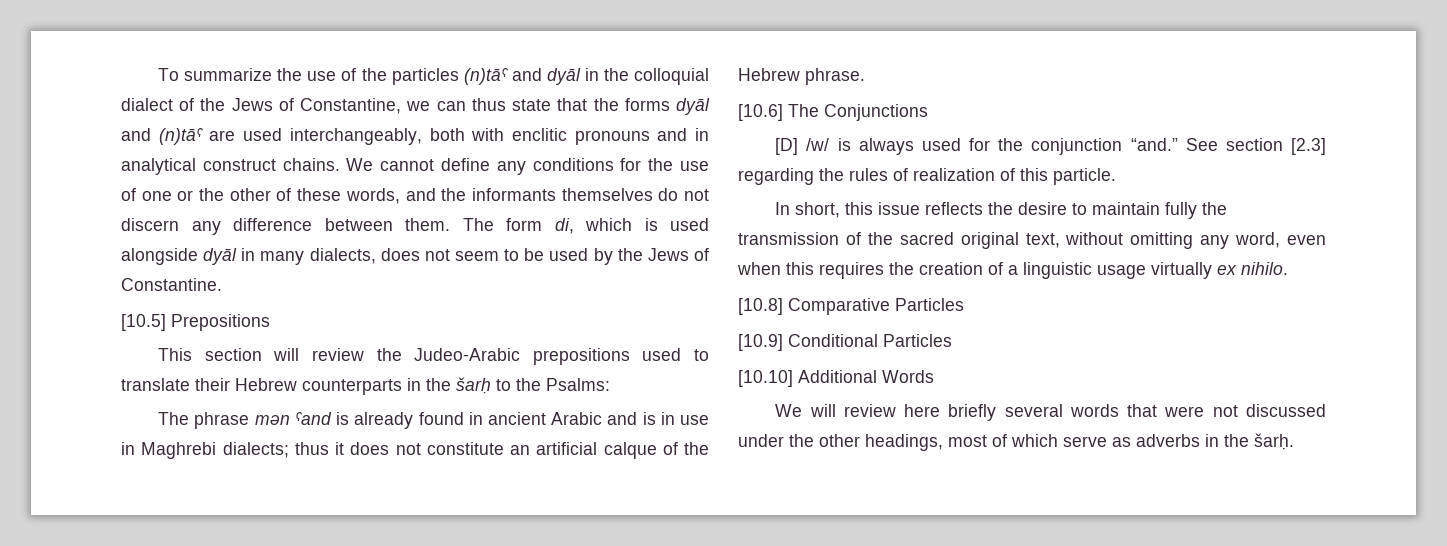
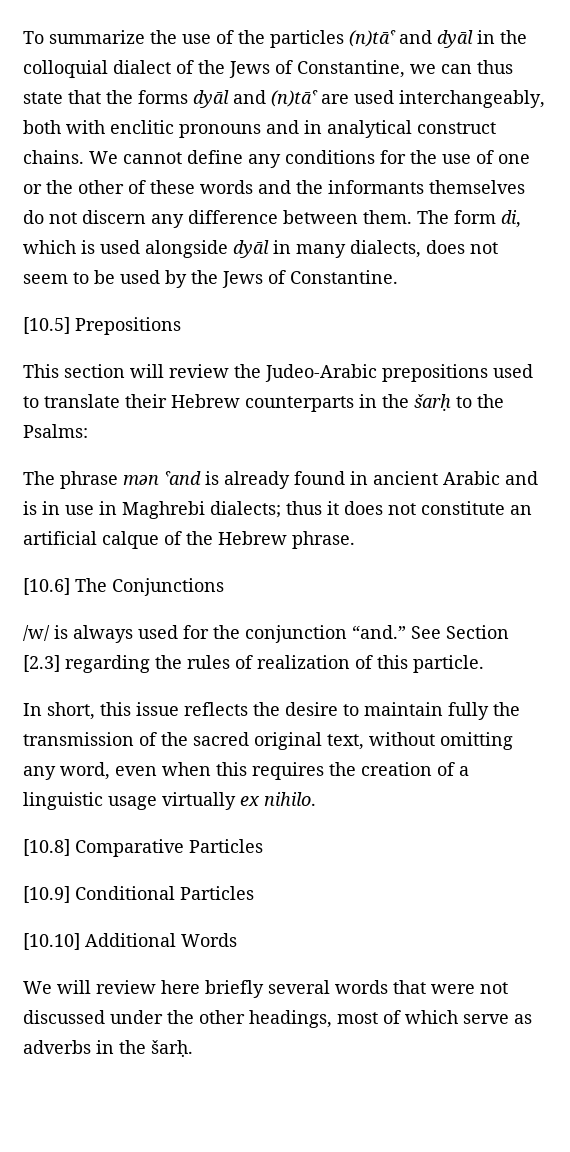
[345,188,400,204] words, -> [200,180,253,194] words
[775,138,799,155] [D] -> (224, 587) none
[1225,138,1283,151] section -> [446,625,509,639] Section

